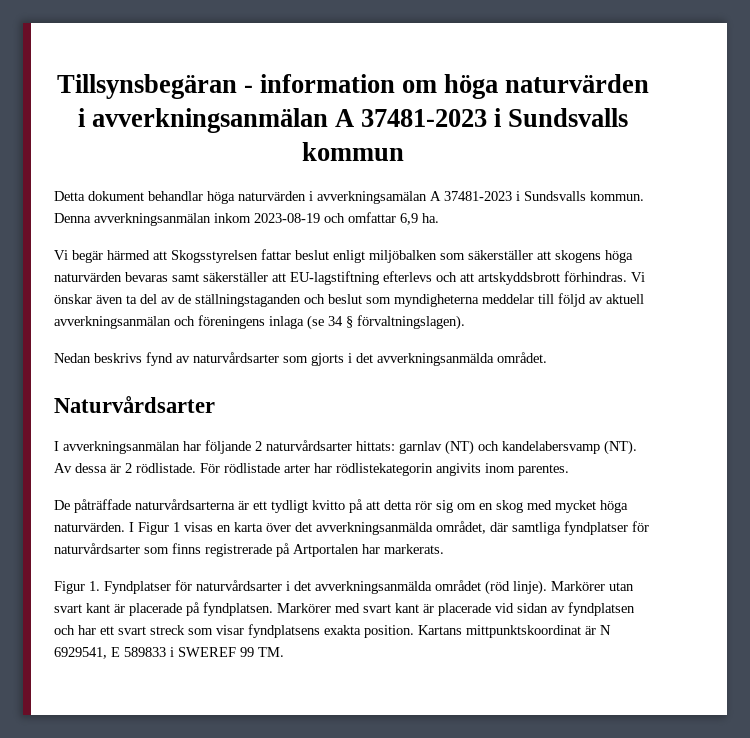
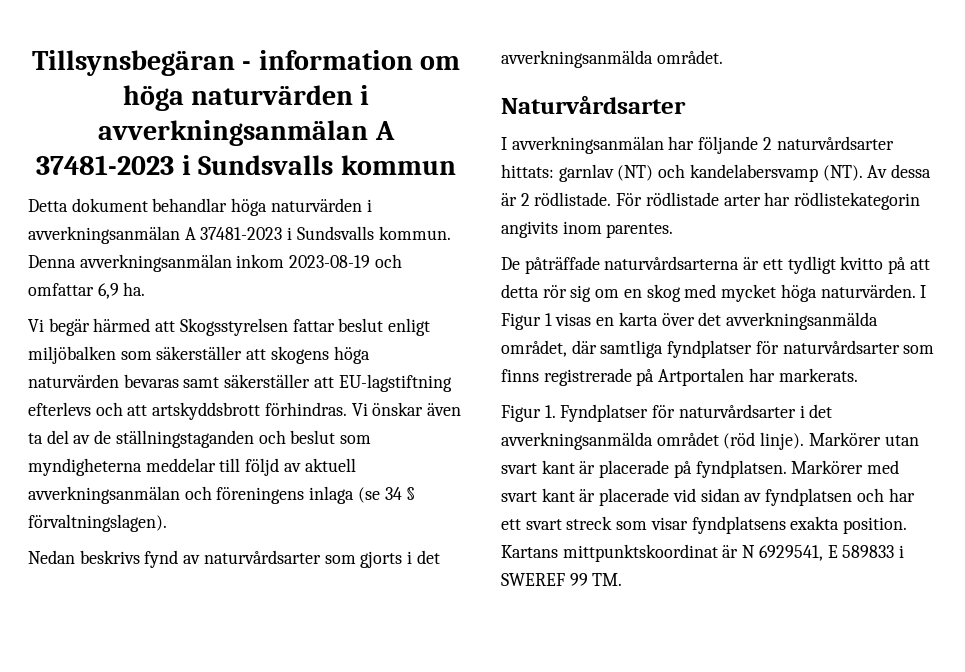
[317,191,427,204] avverkningsamälan -> [28,226,180,244] avverkningsanmälan

